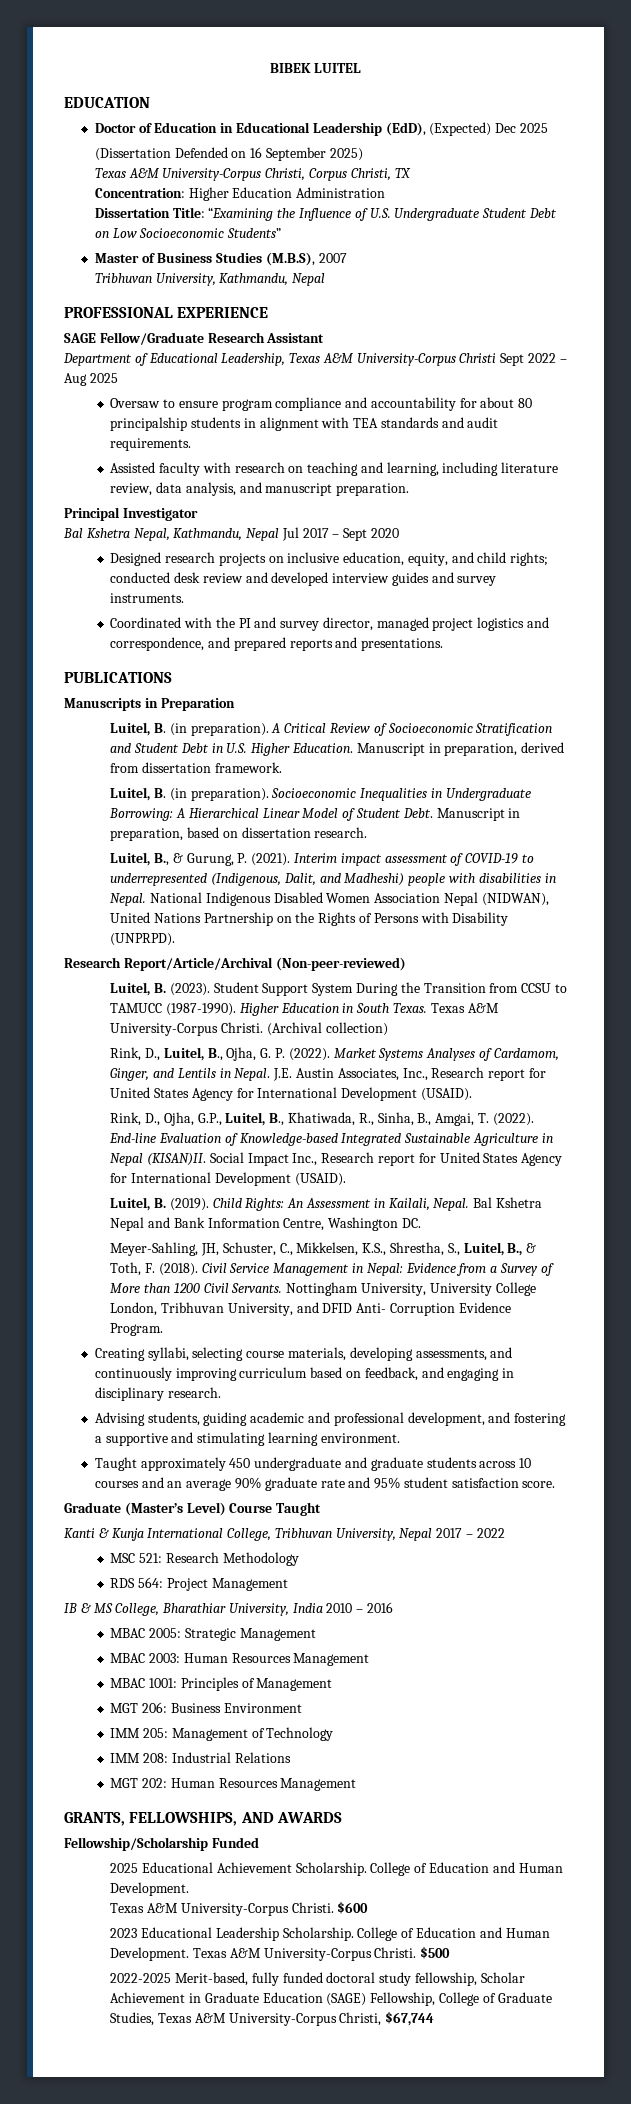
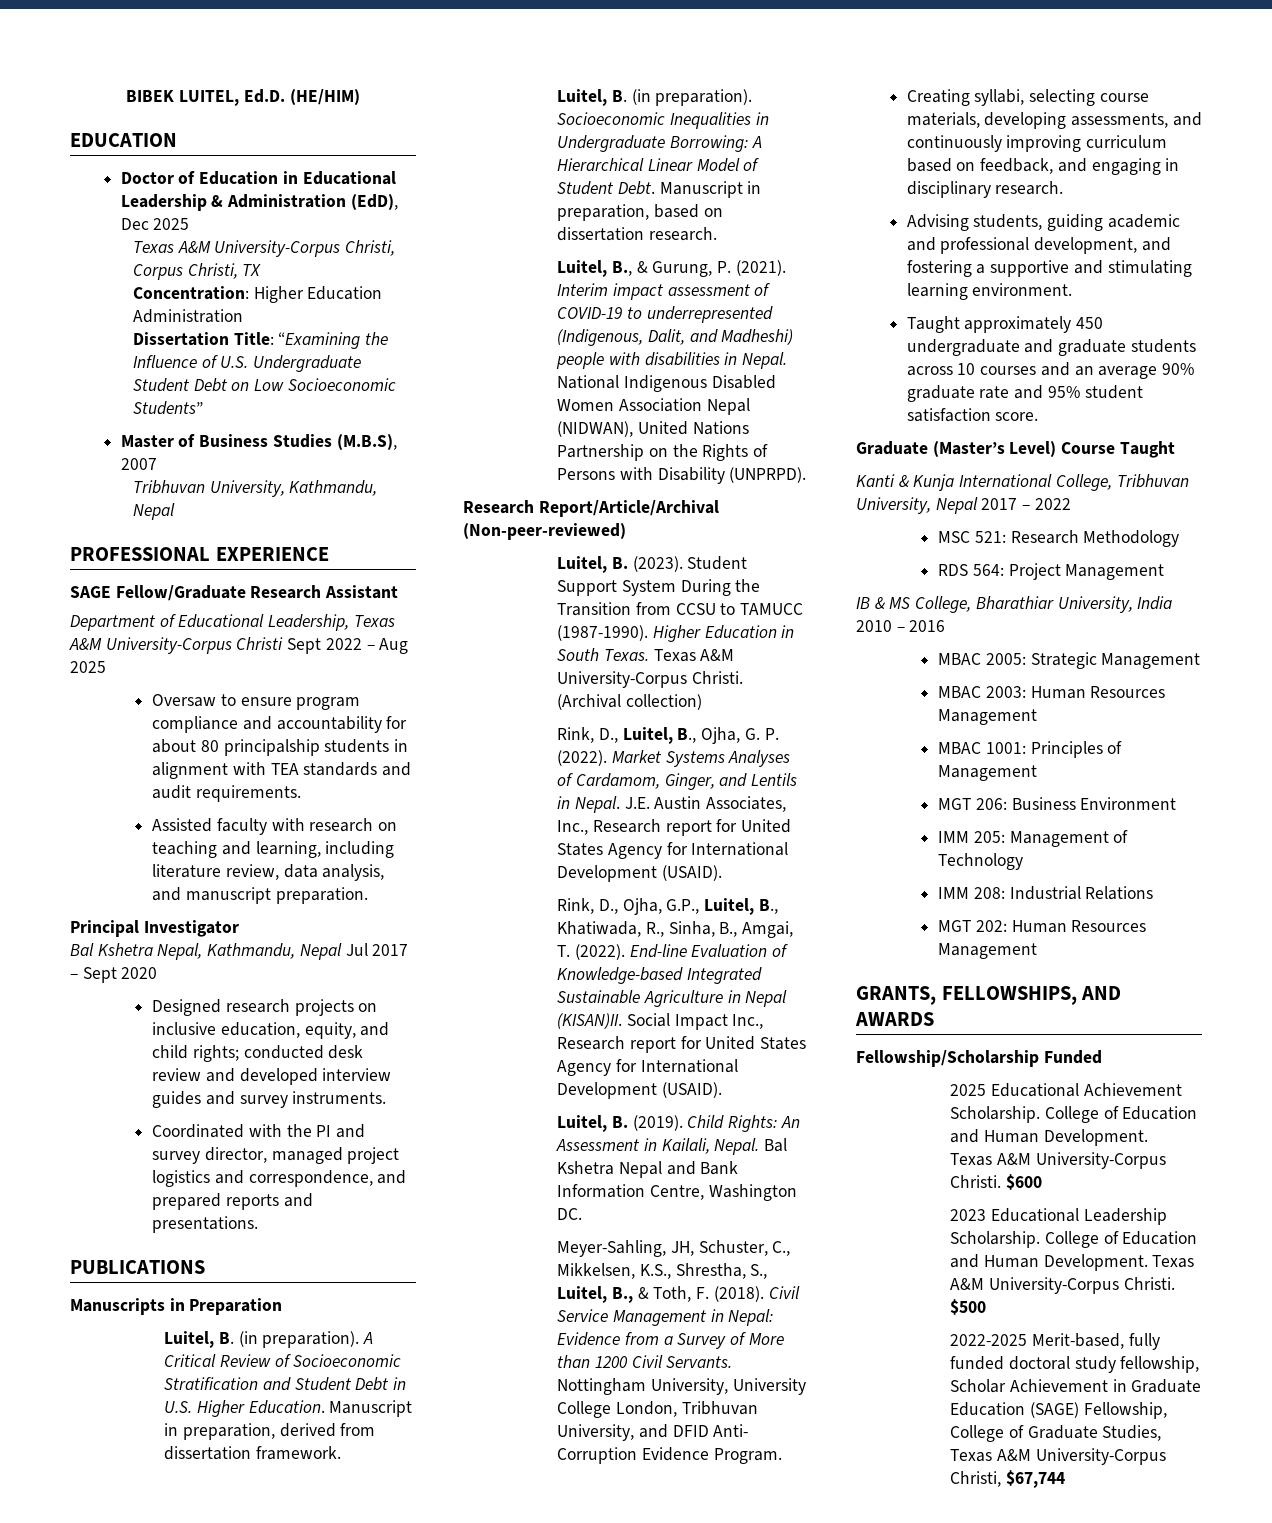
[314,63,362,73] LUITEL -> [179,89,360,106] LUITEL, Ed.D. (HE/HIM)
[385,122,492,136] (EdD), (Expected) -> [211,194,398,210] & Administration (EdD),
[94,147,363,161] // (Dissertation Defended on 16 September 2025) -> (190, 224) none

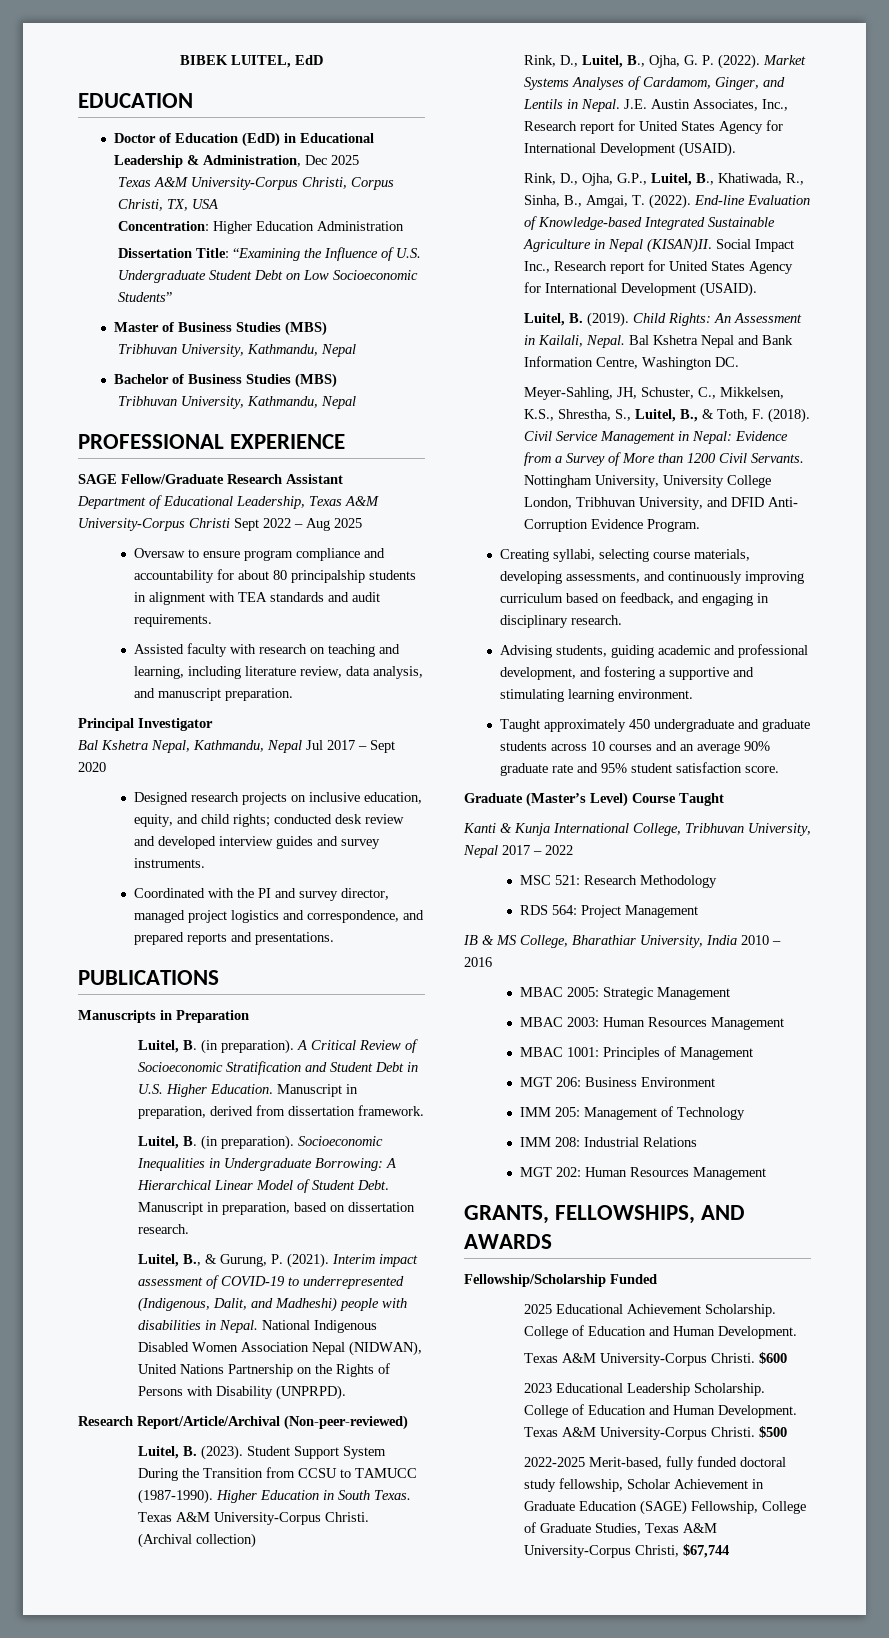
[243,89,360,105] Ed.D. (HE/HIM) -> [295,55,323,65] EdD
(279, 178) none -> [241,132,280,147] (EdD)
[227,194,398,210] Administration (EdD), -> [202,155,301,167] Administration,
[242,264,262,276] TX -> [166,199,218,211] TX, USA
[336,434,397,450] [120,458,157,470] (M.B.S), 2007 -> [284,321,327,336] [117,344,356,357] [113,373,337,388] (MBS) // Tribhuvan University, Kathmandu, Nepal // Bachelor of Business Studies (MBS)

